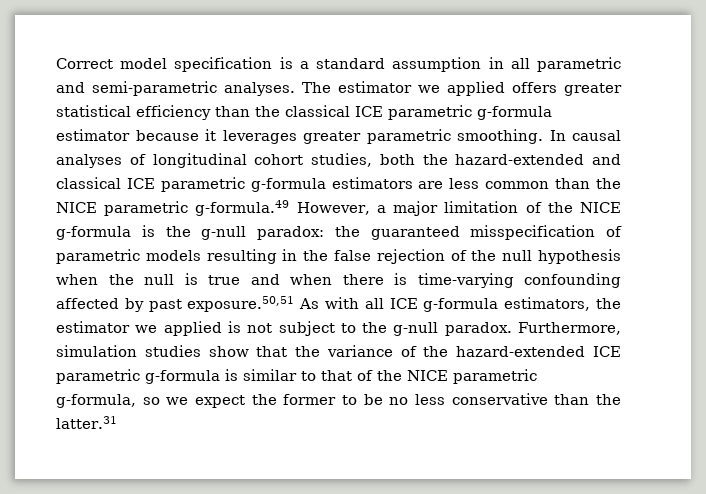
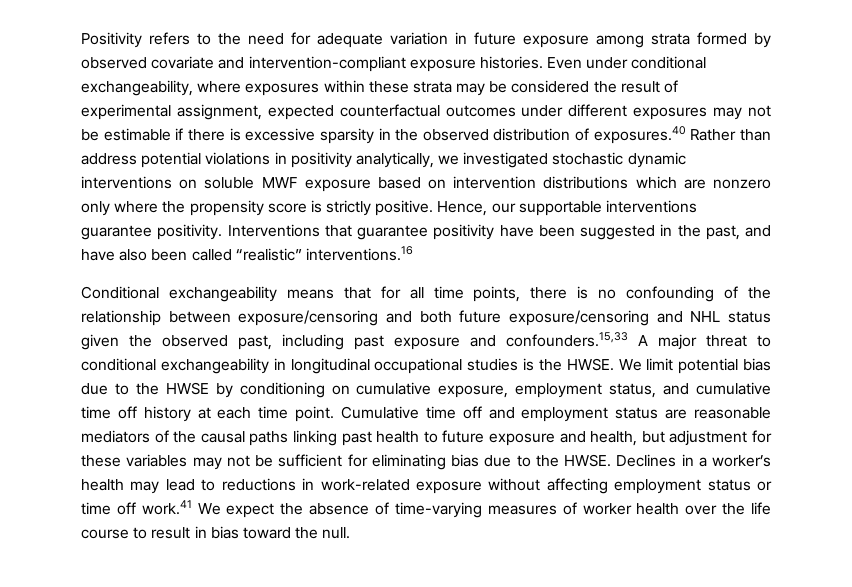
[56,57,621,72] [56,81,622,96] [56,105,552,120] [56,129,621,144] [56,153,621,168] [56,177,622,192] [56,200,621,216] [56,225,622,240] [56,249,622,264] [56,273,621,288] [56,296,621,312] [56,321,621,336] [56,345,621,357] [56,369,537,384] [56,393,622,408] [56,416,117,429] Correct model specification is a standard assumption in all parametric and semi-parametric analyses. The estimator we applied offers greater statistical efficiency than the classical ICE parametric g-formula estimator because it leverages greater parametric smoothing. In causal analyses of longitudinal cohort studies, both the hazard-extended and classical ICE parametric g-formula estimators are less common than the NICE parametric g-formula.49 However, a major limitation of the NICE g-formula is the g-null paradox: the guaranteed misspecification of parametric models resulting in the false rejection of the null hypothesis when the null is true and when there is time-varying confounding affected by past exposure.50,51 As with all ICE g-formula estimators, the estimator we applied is not subject to the g-null paradox. Furthermore, simulation studies show that the variance of the hazard-extended ICE parametric g-formula is similar to that of the NICE parametric g-formula, so we expect the former to be no less conservative than the latter.31 -> [81,32,771,48] [81,56,707,72] [81,80,679,96] [81,104,772,120] [81,126,771,144] [81,152,686,168] [81,176,771,192] [81,200,698,216] [81,224,771,240] [81,246,413,261] [81,286,771,302] [81,310,771,326] [81,332,771,350] [81,358,771,374] [81,382,771,398] [81,406,771,422] [81,430,773,446] [81,454,771,470] [81,478,772,494] [81,500,771,518] [81,526,351,539] Positivity refers to the need for adequate variation in future exposure among strata formed by observed covariate and intervention-compliant exposure histories. Even under conditional exchangeability, where exposures within these strata may be considered the result of experimental assignment, expected counterfactual outcomes under different exposures may not be estimable if there is excessive sparsity in the observed distribution of exposures.40 Rather than address potential violations in positivity analytically, we investigated stochastic dynamic interventions on soluble MWF exposure based on intervention distributions which are nonzero only where the propensity score is strictly positive. Hence, our supportable interventions guarantee positivity. Interventions that guarantee positivity have been suggested in the past, and have also been called “realistic” interventions.16 // Conditional exchangeability means that for all time points, there is no confounding of the relationship between exposure/censoring and both future exposure/censoring and NHL status given the observed past, including past exposure and confounders.15,33 A major threat to conditional exchangeability in longitudinal occupational studies is the HWSE. We limit potential bias due to the HWSE by conditioning on cumulative exposure, employment status, and cumulative time off history at each time point. Cumulative time off and employment status are reasonable mediators of the causal paths linking past health to future exposure and health, but adjustment for these variables may not be sufficient for eliminating bias due to the HWSE. Declines in a worker’s health may lead to reductions in work-related exposure without affecting employment status or time off work.41 We expect the absence of time-varying measures of worker health over the life course to result in bias toward the null.

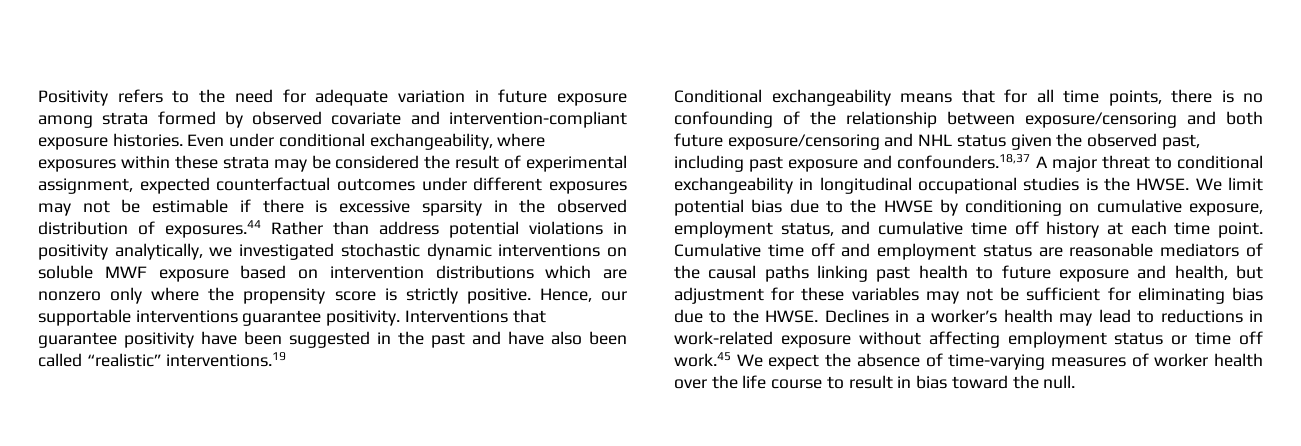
[593,126,686,144] exposures.40 -> [165,220,261,238] exposures.44
[705,225,740,240] past, -> [431,332,465,348] past
[305,246,413,261] interventions.16 -> [166,352,287,367] interventions.19
[506,332,628,347] confounders.15,33 -> [897,154,1031,169] confounders.18,37
[141,500,192,515] work.41 -> [674,352,731,367] work.45

